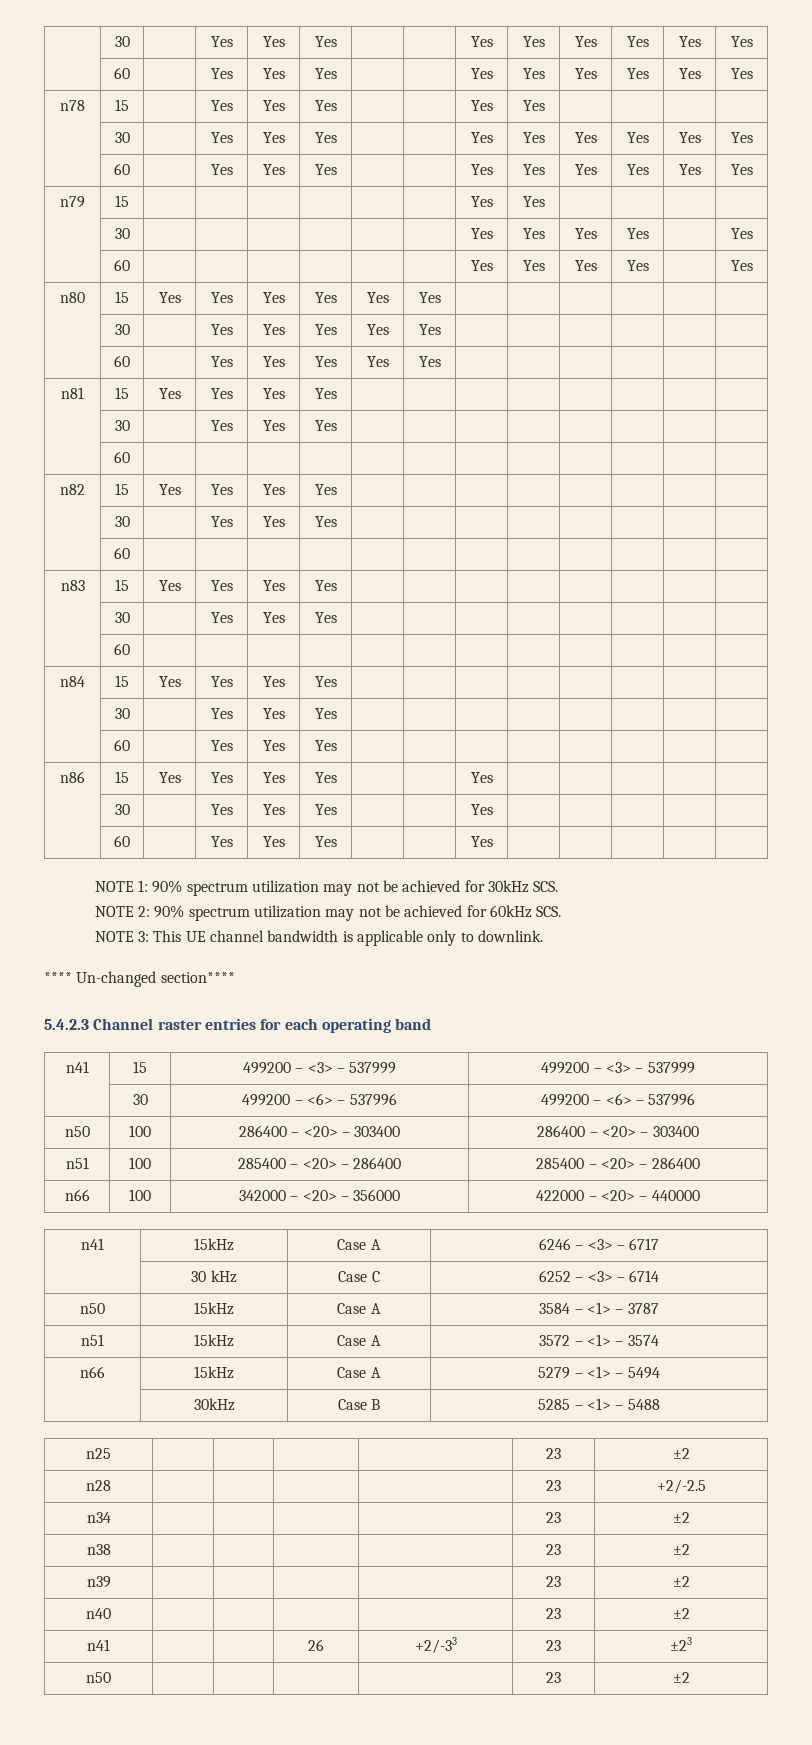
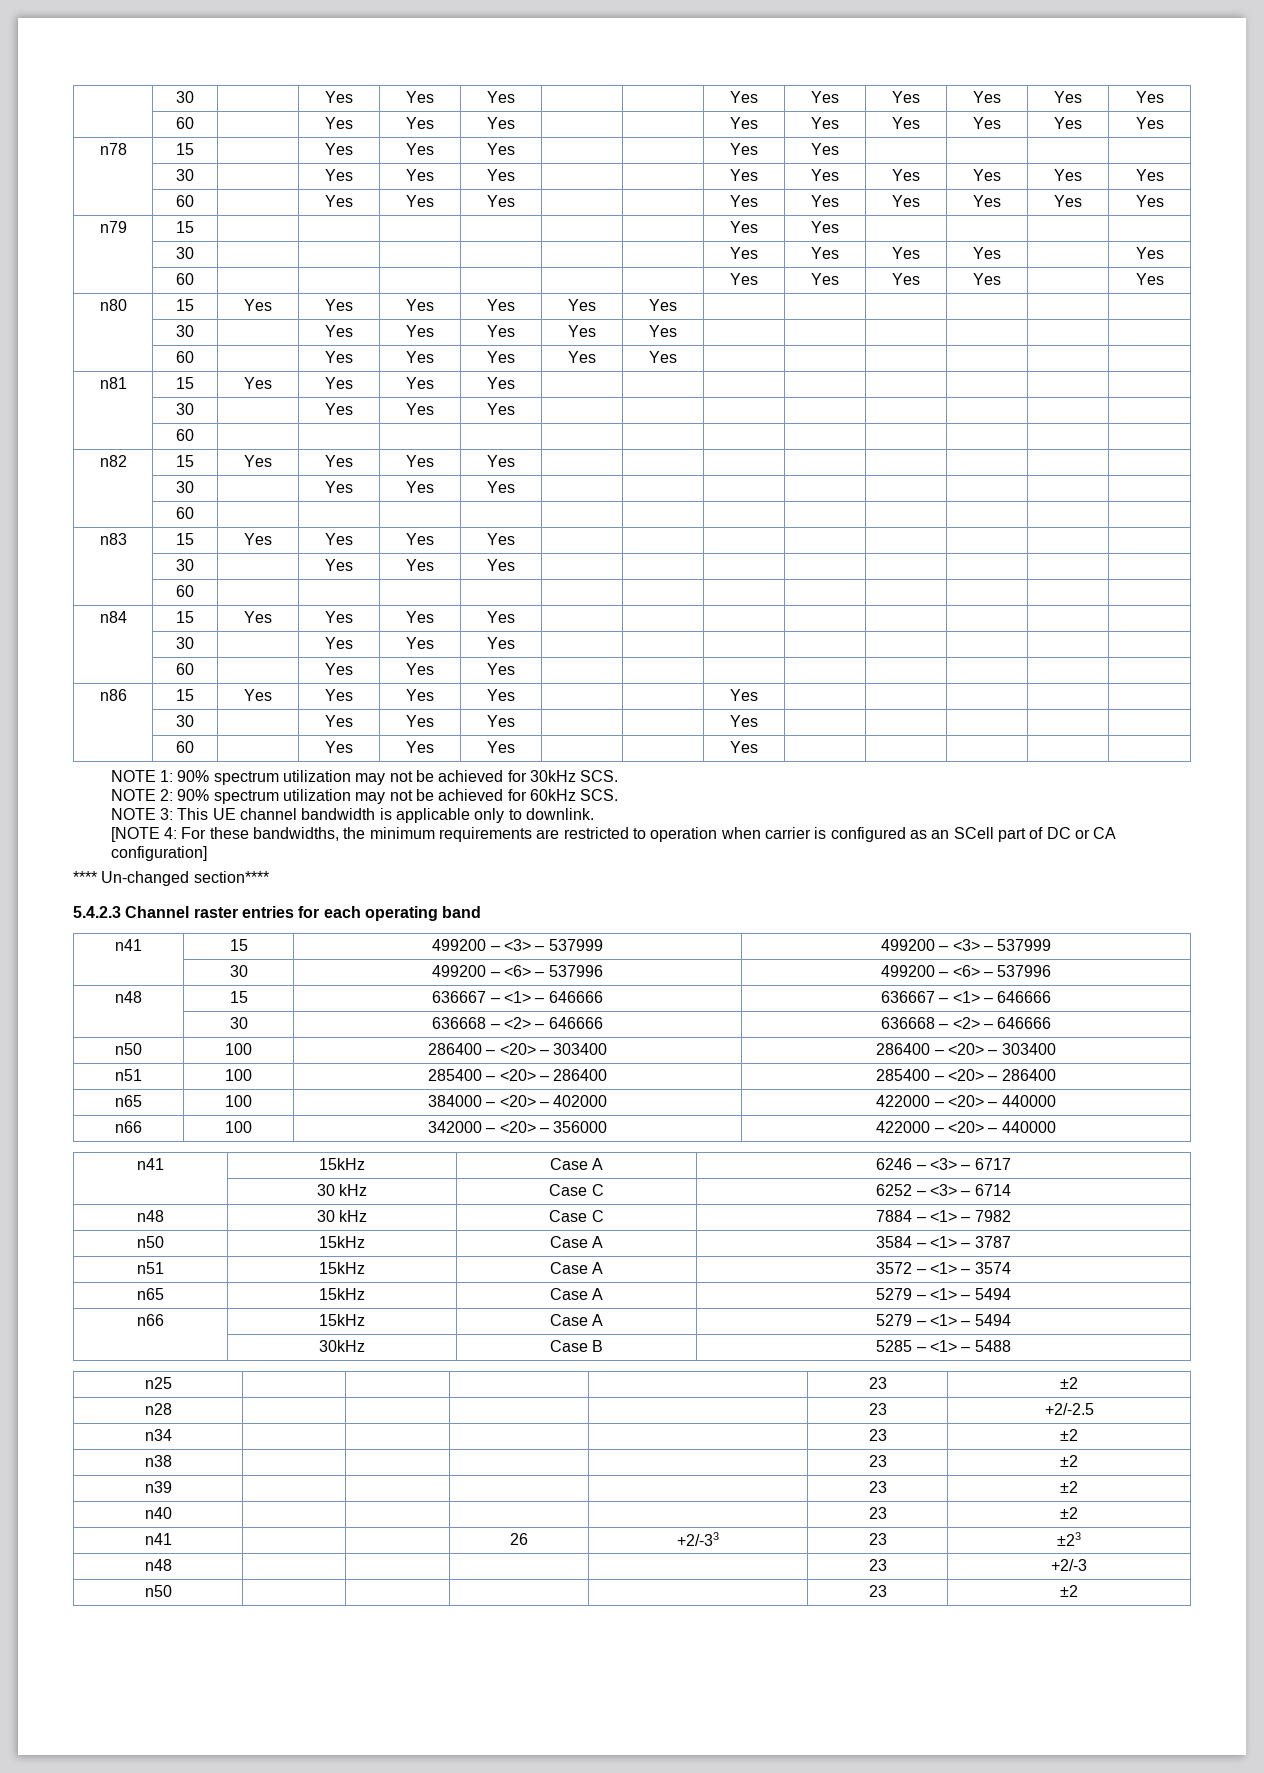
(544, 936) none -> [110,827,1117,842] [110,846,207,861] // [NOTE 4: For these bandwidths, the minimum requirements are restricted to operation when carrier is configured as an SCell part of DC or CA configuration]
(696, 1099) none -> [115,991,142,1003] [229,991,248,1003] [432,991,603,1003] [880,991,1052,1003] [229,1017,248,1029] [432,1017,603,1029] [880,1017,1052,1029] // n48 | 15 | 636667 – <1> – 646666 | 636667 – <1> – 646666 // | 30 | 636668 – <2> – 646666 | 636668 – <2> – 646666
(700, 1163) none -> [115,1095,142,1107] [224,1095,252,1107] [427,1095,608,1107] [876,1095,1056,1107] // n65 | 100 | 384000 – <20> – 402000 | 422000 – <20> – 440000
(660, 1276) none -> [137,1210,164,1222] [316,1210,368,1222] [549,1210,604,1222] [876,1210,1011,1222] // n48 | 30 kHz | Case C | 7884 – <1> – 7982
(659, 1340) none -> [137,1288,164,1300] [319,1288,365,1300] [549,1288,604,1300] [876,1288,1011,1300] // n65 | 15kHz | Case A | 5279 – <1> – 5494
(692, 1644) none -> [144,1559,172,1571] [868,1559,887,1571] [1051,1559,1087,1571] // n48 | | | | | 23 | +2/-3

